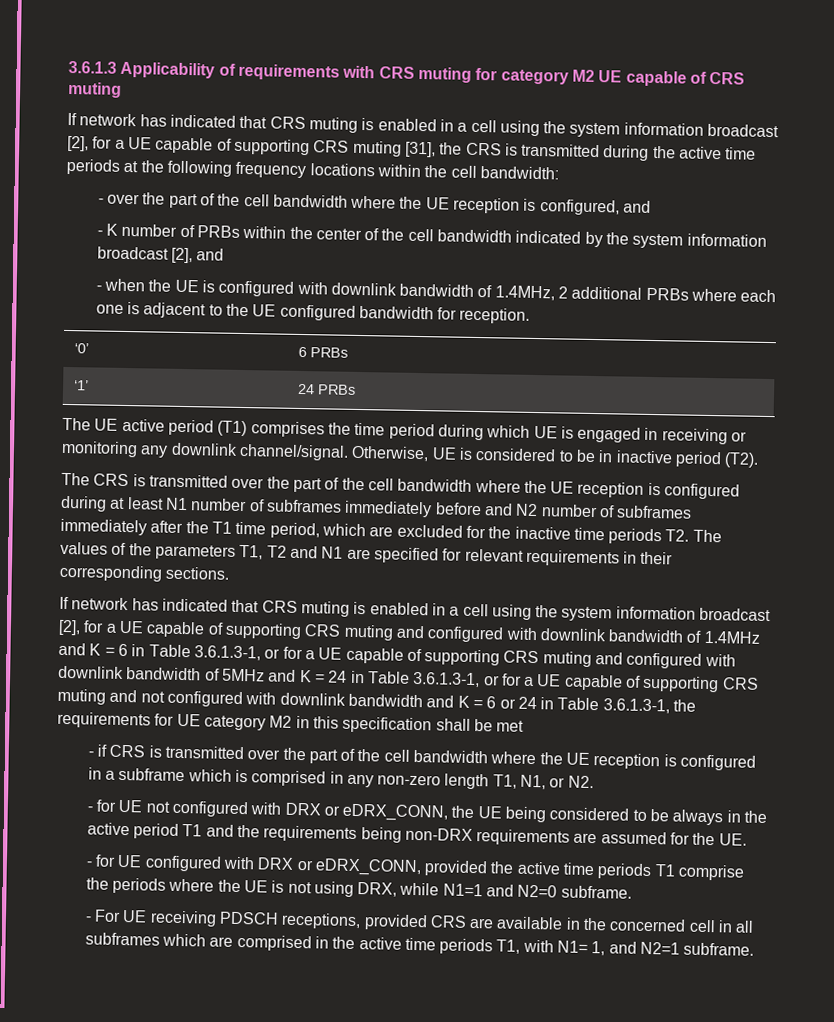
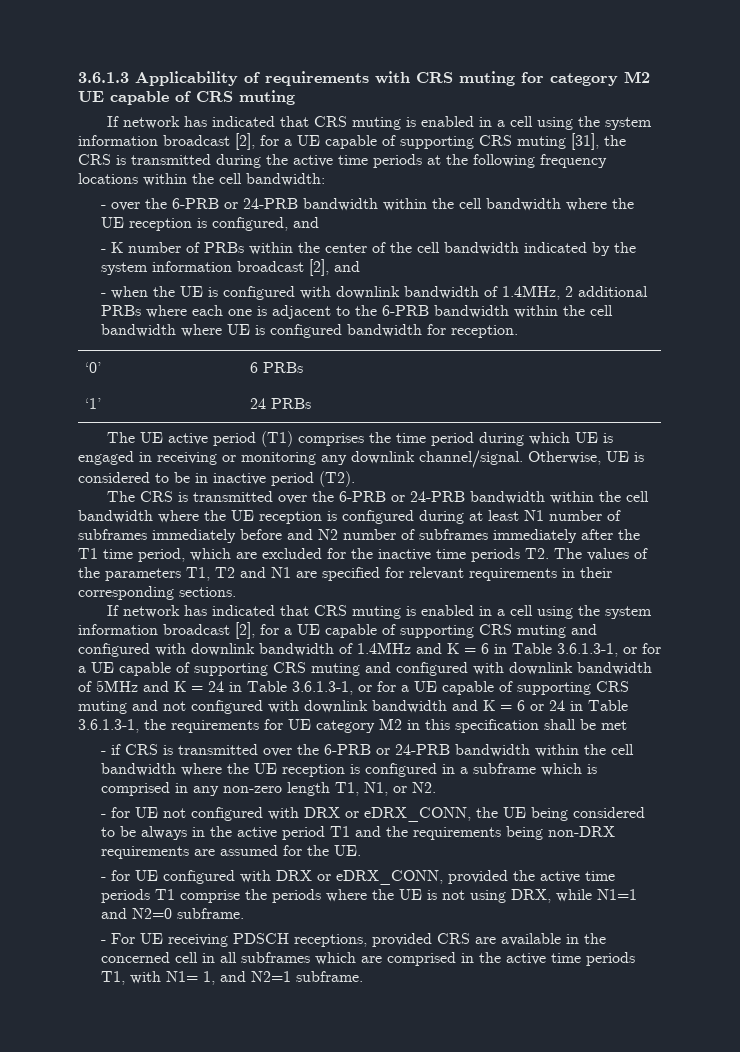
[168,193,215,209] part of -> [172,198,428,211] 6-PRB or 24-PRB bandwidth within
[252,304,277,317] UE -> [382,305,614,318] [101,324,266,337] 6-PRB bandwidth within the cell bandwidth where UE is
[292,477,340,493] part of -> [339,491,595,504] 6-PRB or 24-PRB bandwidth within
[308,748,356,764] part of -> [324,744,580,757] 6-PRB or 24-PRB bandwidth within

